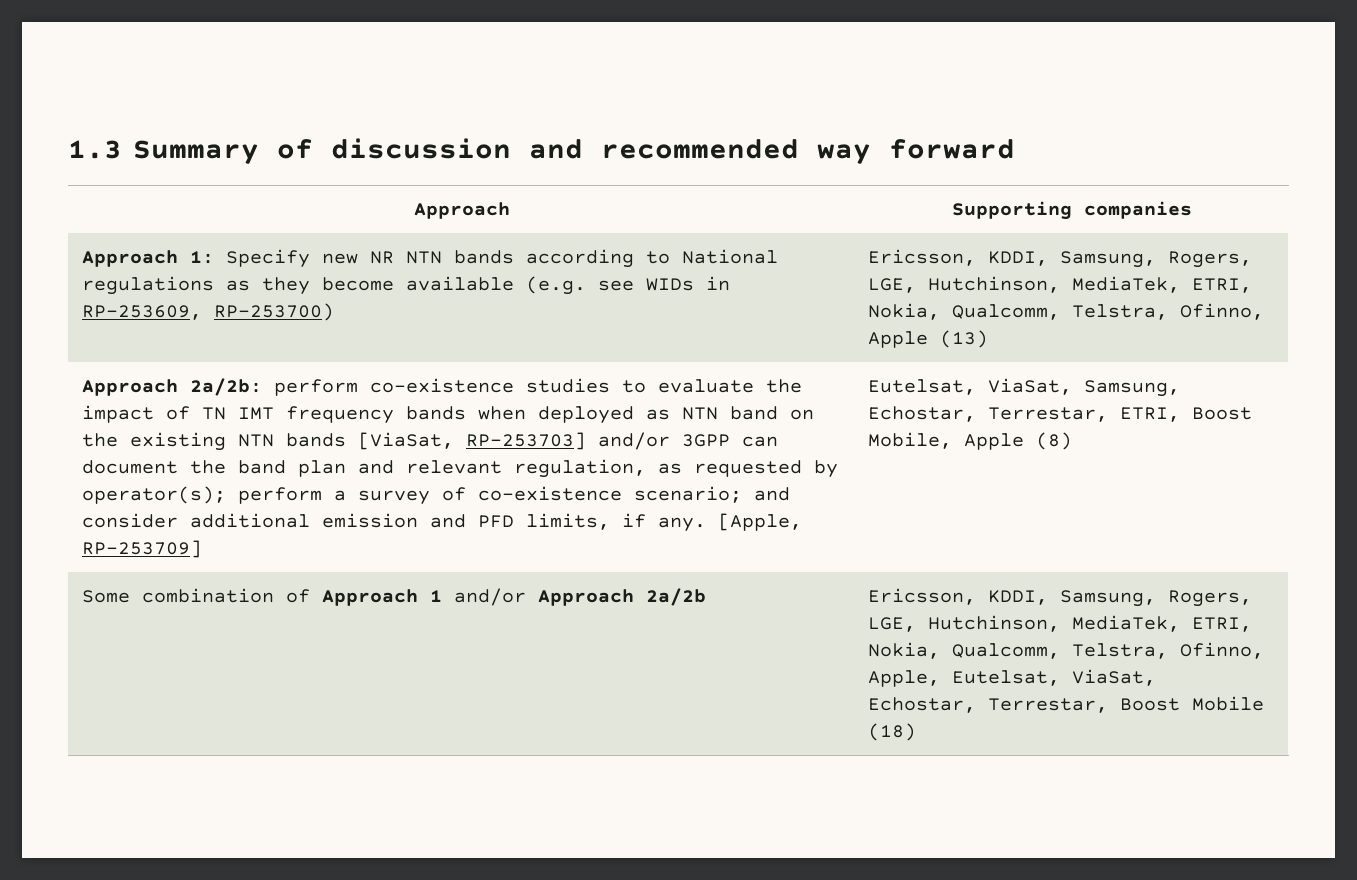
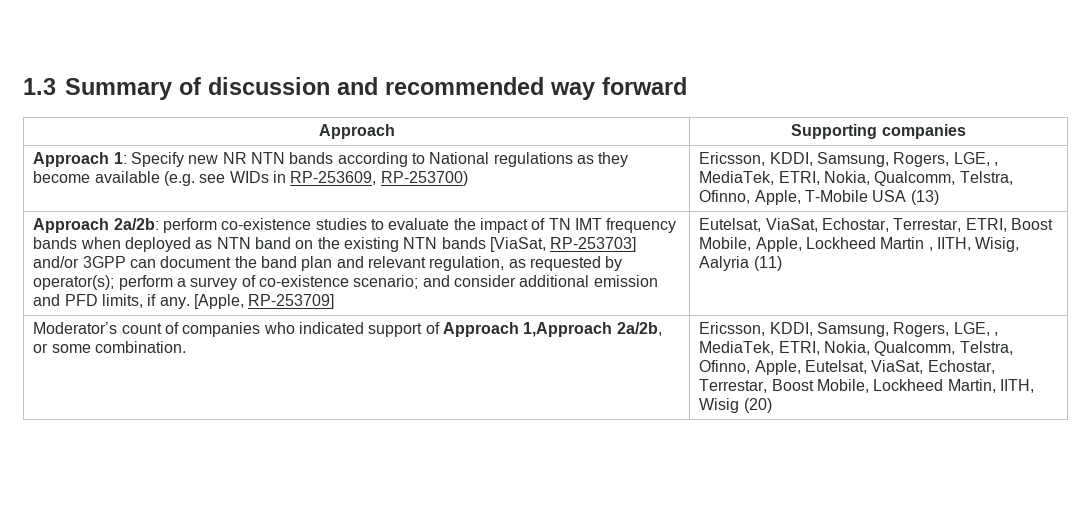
[928,276,1253,293] [868,303,1265,320] [868,331,929,348] Hutchinson, MediaTek, ETRI, Nokia, Qualcomm, Telstra, Ofinno, Apple -> [993,162,998,166] [699,171,1013,186] [699,190,907,205] , MediaTek, ETRI, Nokia, Qualcomm, Telstra, Ofinno, Apple, T-Mobile USA
[1084,380,1181,397] Samsung, -> (818, 225) none
[964,432,1073,450] [82,588,707,606] [868,588,1253,607] [868,615,1061,632] Apple (8) // Some combination of Approach 1 and/or Approach 2a/2b | Ericsson, KDDI, Samsung, Rogers, LGE, Hutchinson, -> [755,237,1020,252] [699,256,782,271] [33,322,662,337] [33,341,186,353] [699,322,998,337] Apple, Lockheed Martin , IITH, Wisig, Aalyria (11) // Moderator’s count of companies who indicated support of Approach 1,Approach 2a/2b, or some combination. | Ericsson, KDDI, Samsung, Rogers, LGE, ,
[1192,696,1265,711] [868,723,917,741] Mobile (18) -> [816,379,1034,393] [699,398,772,413] Mobile, Lockheed Martin, IITH, Wisig (20)

